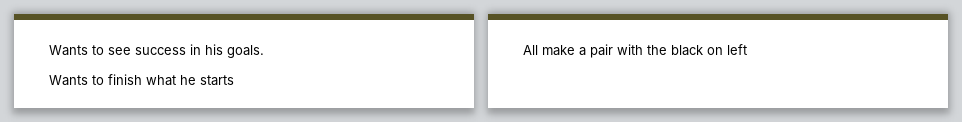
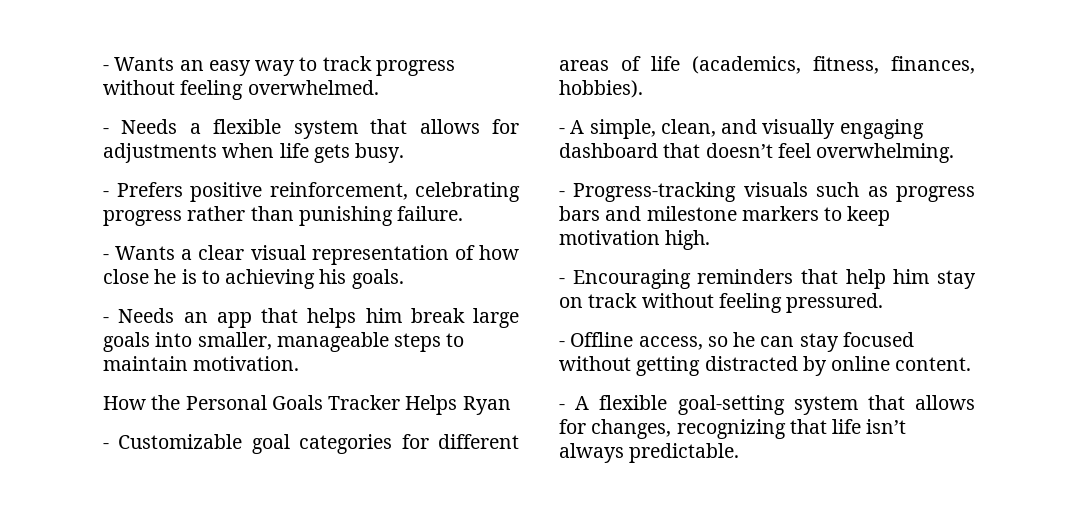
[49,44,264,58] [49,74,234,86] [523,44,747,58] Wants to see success in his goals. // Wants to finish what he starts // All make a pair with the black on left -> [103,56,455,76] [103,80,379,100] [103,119,519,139] [103,143,405,163] [103,182,520,202] [103,206,464,226] [103,245,519,265] [103,269,404,289] [103,308,519,328] [103,332,465,352] [103,356,300,371] [103,395,511,415] [103,434,519,454] [559,56,975,74] [559,80,643,98] [559,119,924,139] [559,143,955,163] [559,182,975,202] [559,206,891,226] [559,230,711,250] [559,269,976,289] [559,293,884,313] [559,332,914,352] [559,356,972,376] [559,395,975,415] [559,419,907,439] [559,443,740,463] - Wants an easy way to track progress without feeling overwhelmed. // - Needs a flexible system that allows for adjustments when life gets busy. // - Prefers positive reinforcement, celebrating progress rather than punishing failure. // - Wants a clear visual representation of how close he is to achieving his goals. // - Needs an app that helps him break large goals into smaller, manageable steps to maintain motivation. // How the Personal Goals Tracker Helps Ryan // - Customizable goal categories for different areas of life (academics, fitness, finances, hobbies). // - A simple, clean, and visually engaging dashboard that doesn’t feel overwhelming. // - Progress-tracking visuals such as progress bars and milestone markers to keep motivation high. // - Encouraging reminders that help him stay on track without feeling pressured. // - Offline access, so he can stay focused without getting distracted by online content. // - A flexible goal-setting system that allows for changes, recognizing that life isn’t always predictable.

